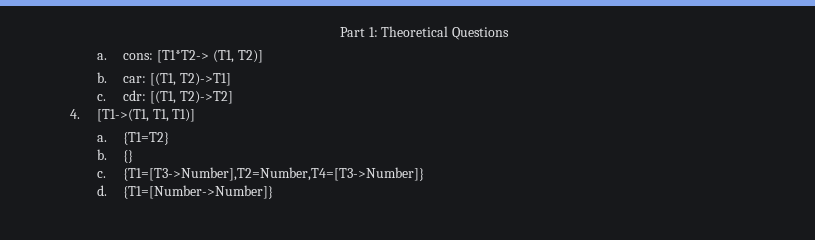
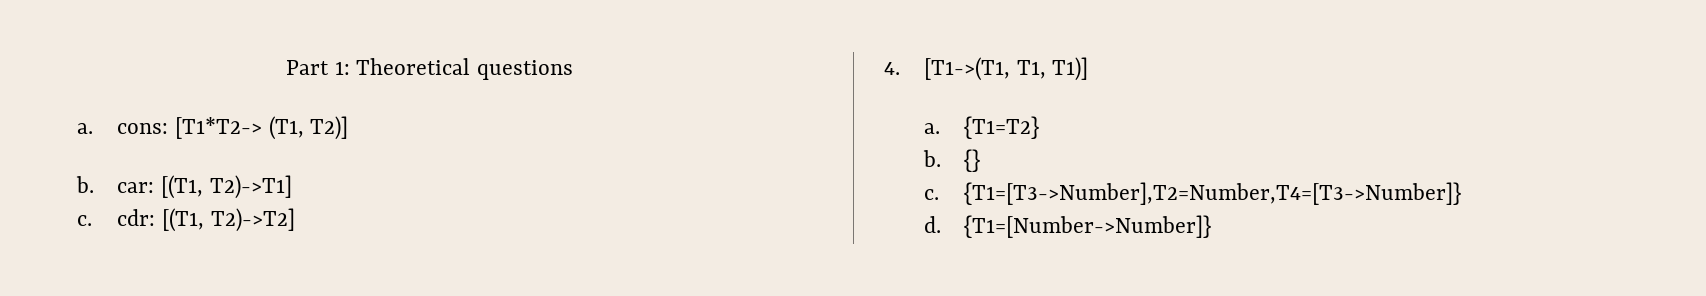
[452,27,510,40] Questions -> [476,60,573,80] questions

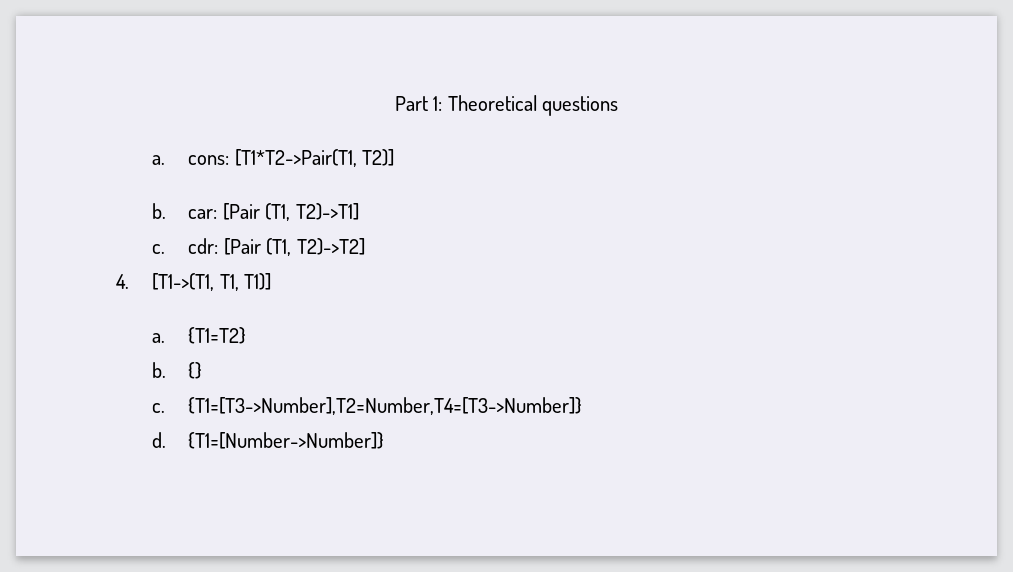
[174,116,304,140] [T1*T2-> (T1, -> [234,149,357,167] [T1*T2->Pair(T1,
[160,175,203,199] [(T1, -> [222,203,291,221] [Pair (T1,
[161,208,204,232] [(T1, -> [223,238,292,256] [Pair (T1,

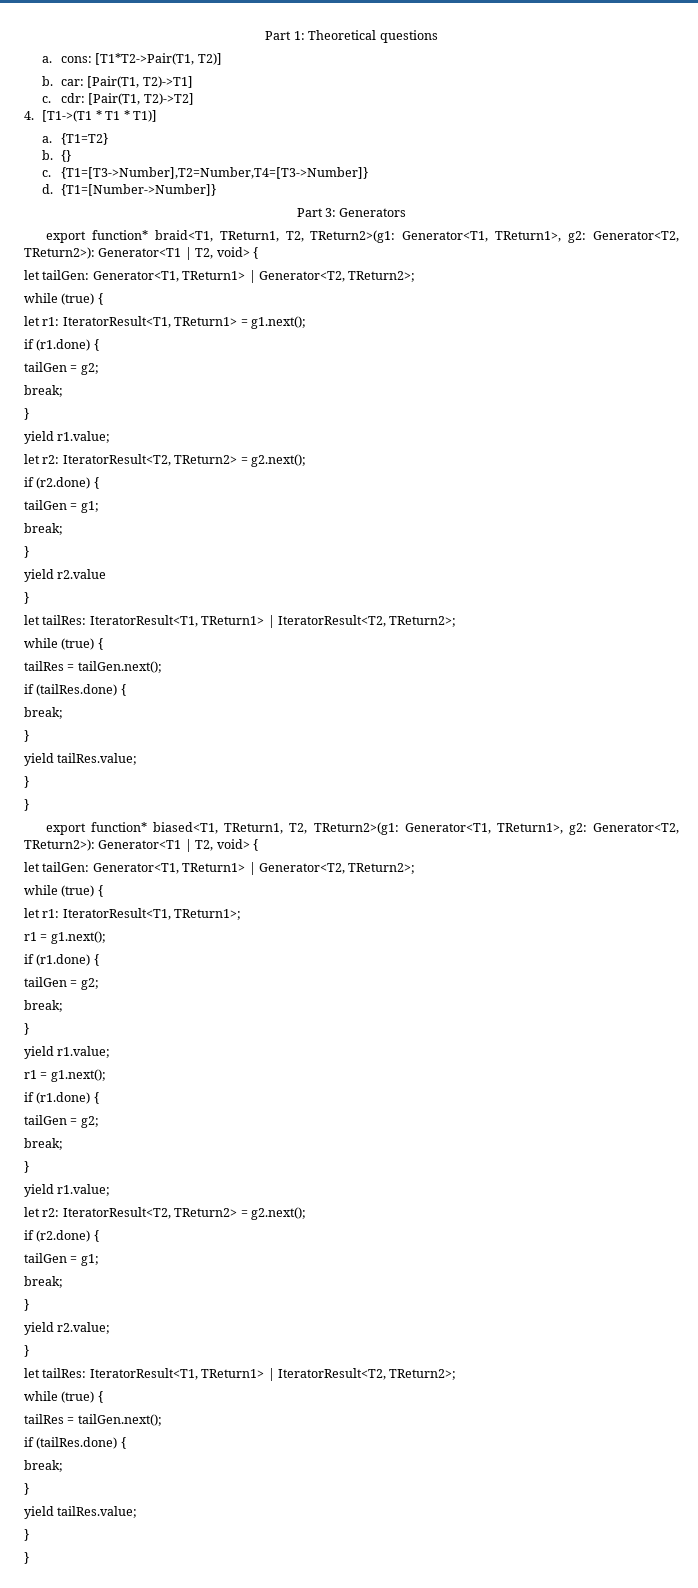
[222,203,291,221] [Pair (T1, -> [87,76,140,88] [Pair(T1,
[223,238,292,256] [Pair (T1, -> [88,93,141,105] [Pair(T1,
[152,273,239,291] [T1->(T1, T1, -> [42,110,130,122] [T1->(T1 * T1 *
(385, 440) none -> [296,208,407,217] [45,230,679,243] [24,247,258,260] [24,270,416,283] [24,293,103,305] [24,316,306,329] [24,339,99,351] [24,362,99,375] [24,385,63,397] [24,408,29,420] [24,431,111,444] [24,454,306,467] [24,477,99,489] [24,500,99,513] [24,523,63,535] [24,546,29,558] [24,569,107,582] [24,592,29,604] [24,615,457,628] [24,638,103,650] [24,661,162,673] [24,684,126,696] [24,707,63,719] [24,730,29,742] [24,753,138,766] [24,776,29,788] [24,799,29,811] [45,822,679,835] [24,839,258,852] [24,862,416,875] [24,885,103,897] [24,908,242,920] [24,931,106,944] [24,954,99,966] [24,977,99,990] [24,1000,63,1012] [24,1023,29,1035] [24,1046,111,1059] [24,1069,106,1082] [24,1092,99,1104] [24,1115,99,1128] [24,1138,63,1150] [24,1161,29,1173] [24,1184,111,1197] [24,1207,306,1220] [24,1230,99,1242] [24,1253,99,1266] [24,1276,63,1288] [24,1299,29,1311] [24,1322,111,1335] [24,1345,29,1357] [24,1368,457,1381] [24,1391,103,1403] [24,1414,162,1426] [24,1437,126,1449] [24,1460,63,1472] [24,1483,29,1495] [24,1506,138,1519] [24,1529,29,1541] [24,1552,29,1564] // Part 3: Generators // export function* braid<T1, TReturn1, T2, TReturn2>(g1: Generator<T1, TReturn1>, g2: Generator<T2, TReturn2>): Generator<T1 | T2, void> { // let tailGen: Generator<T1, TReturn1> | Generator<T2, TReturn2>; // while (true) { // let r1: IteratorResult<T1, TReturn1> = g1.next(); // if (r1.done) { // tailGen = g2; // break; // } // yield r1.value; // let r2: IteratorResult<T2, TReturn2> = g2.next(); // if (r2.done) { // tailGen = g1; // break; // } // yield r2.value // } // let tailRes: IteratorResult<T1, TReturn1> | IteratorResult<T2, TReturn2>; // while (true) { // tailRes = tailGen.next(); // if (tailRes.done) { // break; // } // yield tailRes.value; // } // } // export function* biased<T1, TReturn1, T2, TReturn2>(g1: Generator<T1, TReturn1>, g2: Generator<T2, TReturn2>): Generator<T1 | T2, void> { // let tailGen: Generator<T1, TReturn1> | Generator<T2, TReturn2>; // while (true) { // let r1: IteratorResult<T1, TReturn1>; // r1 = g1.next(); // if (r1.done) { // tailGen = g2; // break; // } // yield r1.value; // r1 = g1.next(); // if (r1.done) { // tailGen = g2; // break; // } // yield r1.value; // let r2: IteratorResult<T2, TReturn2> = g2.next(); // if (r2.done) { // tailGen = g1; // break; // } // yield r2.value; // } // let tailRes: IteratorResult<T1, TReturn1> | IteratorResult<T2, TReturn2>; // while (true) { // tailRes = tailGen.next(); // if (tailRes.done) { // break; // } // yield tailRes.value; // } // }

